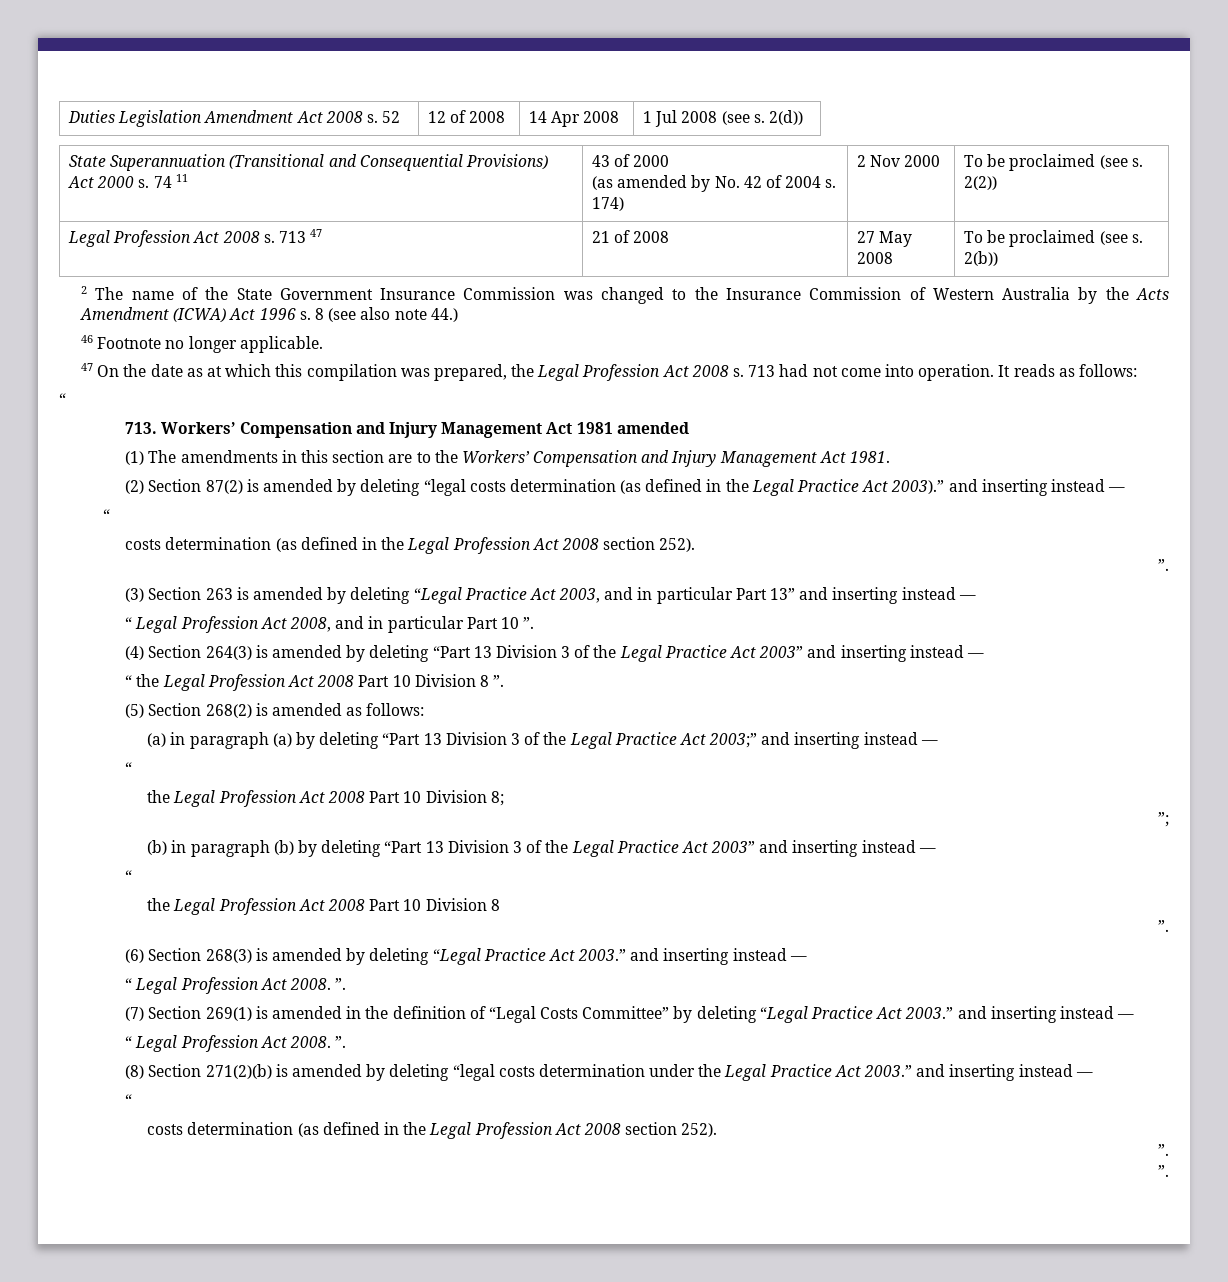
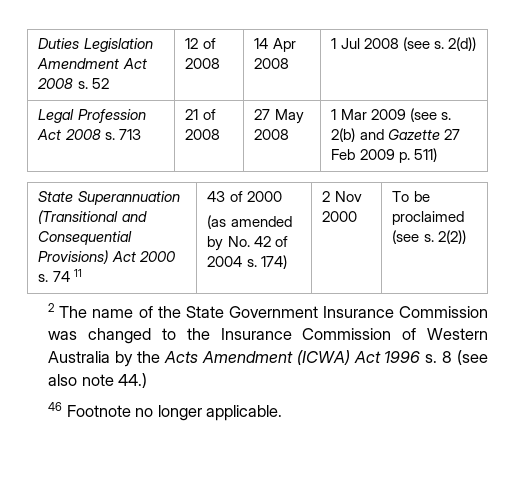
(803, 117) none -> [38,109,146,123] [37,129,141,140] [185,109,216,120] [185,129,221,140] [254,109,304,124] [254,129,290,140] [331,108,451,122] [331,128,460,142] [331,148,437,163] // Legal Profession Act 2008 s. 713 | 21 of 2008 | 27 May 2008 | 1 Mar 2009 (see s. 2(b) and Gazette 27 Feb 2009 p. 511)
[68,229,323,247] [592,230,670,243] [857,231,913,247] [857,252,894,264] [964,230,1143,247] [964,251,999,266] // Legal Profession Act 2008 s. 713 47 | 21 of 2008 | 27 May 2008 | To be proclaimed (see s. 2(b)) -> (466, 237) none
[81,363,1137,381] [59,393,66,405] [125,422,689,438] [125,450,890,467] [125,479,1126,496] [103,509,111,521] [125,537,696,554] [1158,559,1169,571] [125,587,976,604] [125,616,535,633] [125,645,984,662] [125,674,505,691] [125,703,425,718] [147,732,938,749] [125,762,133,774] [147,790,504,807] [1158,812,1169,827] [147,840,936,857] [125,870,133,882] [147,898,500,915] [1158,920,1169,932] [125,948,807,965] [125,977,347,994] [125,1006,1135,1023] [125,1035,347,1052] [125,1064,1093,1081] [125,1094,133,1106] [147,1122,718,1139] [1158,1144,1169,1156] [1158,1165,1169,1177] // 47 On the date as at which this compilation was prepared, the Legal Profession Act 2008 s. 713 had not come into operation. It reads as follows: // “ // 713. Workers’ Compensation and Injury Management Act 1981 amended // (1) The amendments in this section are to the Workers’ Compensation and Injury Management Act 1981. // (2) Section 87(2) is amended by deleting “legal costs determination (as defined in the Legal Practice Act 2003).” and inserting instead — // “ // costs determination (as defined in the Legal Profession Act 2008 section 252). // ”. // (3) Section 263 is amended by deleting “Legal Practice Act 2003, and in particular Part 13” and inserting instead — // “ Legal Profession Act 2008, and in particular Part 10 ”. // (4) Section 264(3) is amended by deleting “Part 13 Division 3 of the Legal Practice Act 2003” and inserting instead — // “ the Legal Profession Act 2008 Part 10 Division 8 ”. // (5) Section 268(2) is amended as follows: // (a) in paragraph (a) by deleting “Part 13 Division 3 of the Legal Practice Act 2003;” and inserting instead — // “ // the Legal Profession Act 2008 Part 10 Division 8; // ”; // (b) in paragraph (b) by deleting “Part 13 Division 3 of the Legal Practice Act 2003” and inserting instead — // “ // the Legal Profession Act 2008 Part 10 Division 8 // ”. // (6) Section 268(3) is amended by deleting “Legal Practice Act 2003.” and inserting instead — // “ Legal Profession Act 2008. ”. // (7) Section 269(1) is amended in the definition of “Legal Costs Committee” by deleting “Legal Practice Act 2003.” and inserting instead — // “ Legal Profession Act 2008. ”. // (8) Section 271(2)(b) is amended by deleting “legal costs determination under the Legal Practice Act 2003.” and inserting instead — // “ // costs determination (as defined in the Legal Profession Act 2008 section 252). // ”. // ”. -> (283, 413) none

